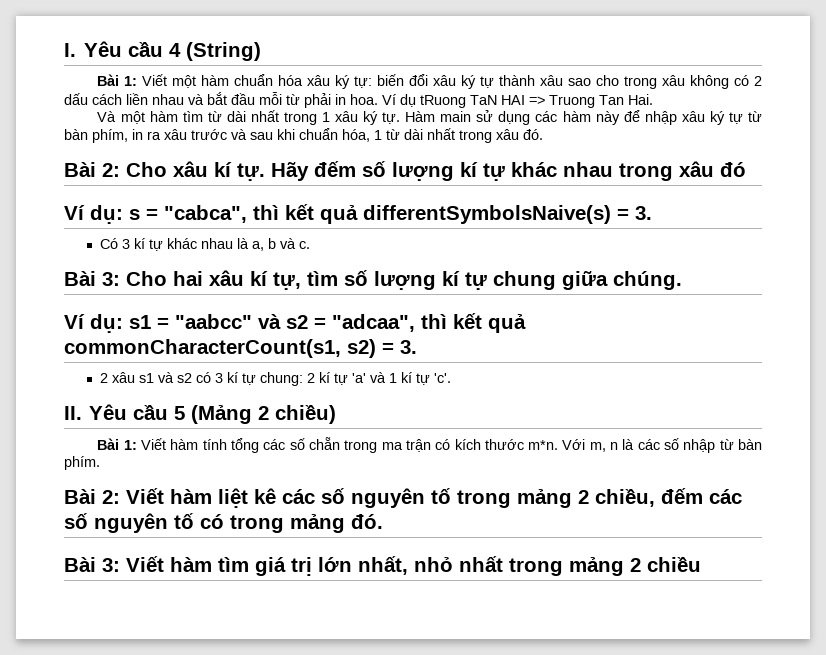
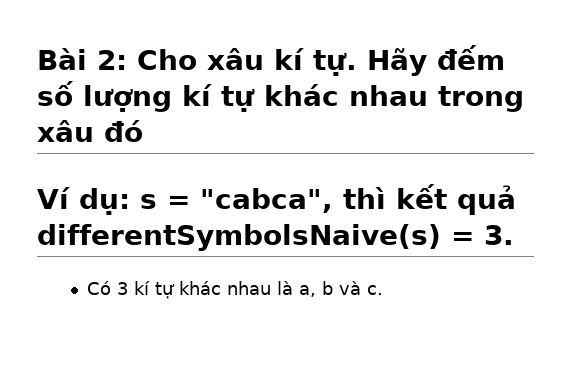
[64,41,261,61] [97,74,762,89] [64,92,653,108] [97,110,763,125] [64,128,543,143] I. Yêu cầu 4 (String) // Bài 1: Viết một hàm chuẩn hóa xâu ký tự: biến đổi xâu ký tự thành xâu sao cho trong xâu không có 2 dấu cách liền nhau và bắt đầu mỗi từ phải in hoa. Ví dụ tRuong TaN HAI => Truong Tan Hai. // Và một hàm tìm từ dài nhất trong 1 xâu ký tự. Hàm main sử dụng các hàm này để nhập xâu ký tự từ bàn phím, in ra xâu trước và sau khi chuẩn hóa, 1 từ dài nhất trong xâu đó. // -> (37, 59) none
[64,270,682,290] [64,313,526,333] [64,339,417,358] [99,372,451,386] [64,404,337,424] [97,437,763,453] [64,456,100,470] [64,488,742,508] [64,513,383,533] [64,556,701,576] // Bài 3: Cho hai xâu kí tự, tìm số lượng kí tự chung giữa chúng. // Ví dụ: s1 = "aabcc" và s2 = "adcaa", thì kết quả commonCharacterCount(s1, s2) = 3. // 2 xâu s1 và s2 có 3 kí tự chung: 2 kí tự 'a' và 1 kí tự 'c'. // II. Yêu cầu 5 (Mảng 2 chiều) // Bài 1: Viết hàm tính tổng các số chẵn trong ma trận có kích thước m*n. Với m, n là các số nhập từ bàn phím. // Bài 2: Viết hàm liệt kê các số nguyên tố trong mảng 2 chiều, đếm các số nguyên tố có trong mảng đó. // Bài 3: Viết hàm tìm giá trị lớn nhất, nhỏ nhất trong mảng 2 chiều -> (384, 290) none

